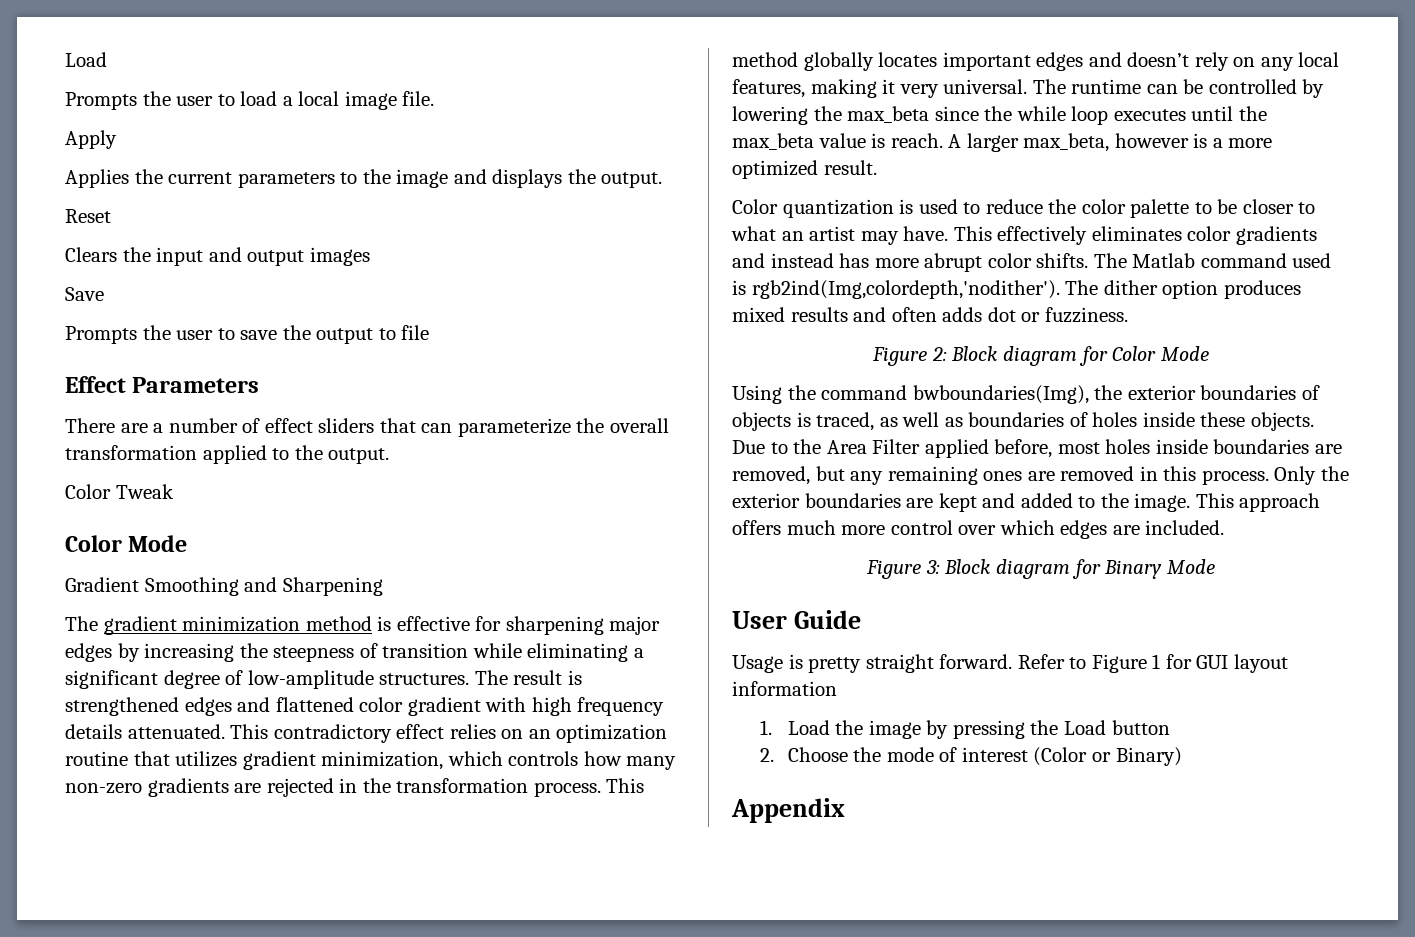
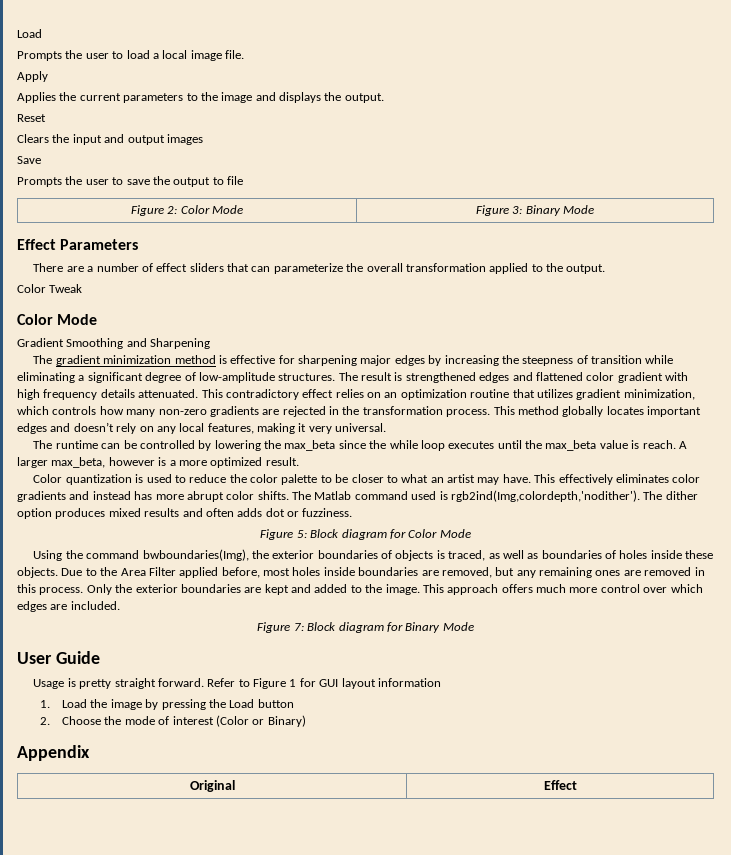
(430, 332) none -> [130,205,244,216] [475,205,595,216] // Figure 2: Color Mode | Figure 3: Binary Mode
(1028, 86) none -> (387, 427) //
[931,347,947,361] 2: -> [296,530,307,538] 5:
[925,560,940,574] 3: -> [293,623,304,631] 7:
(845, 810) none -> [189,780,235,792] [543,780,577,790] // Original | Effect

